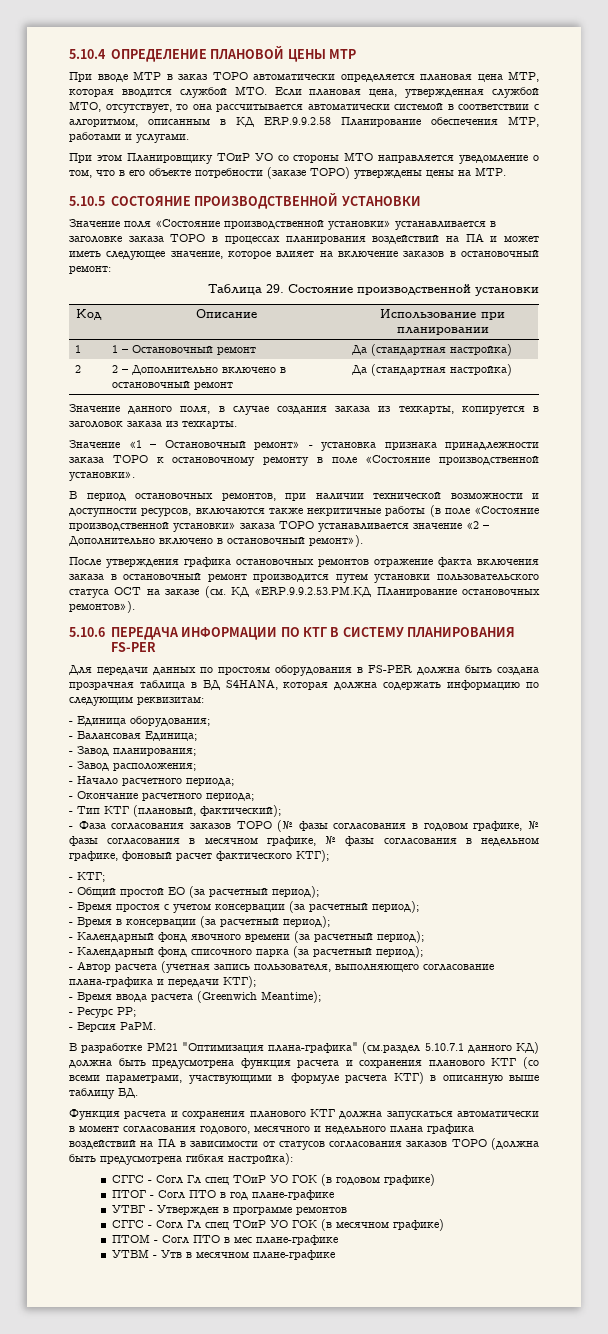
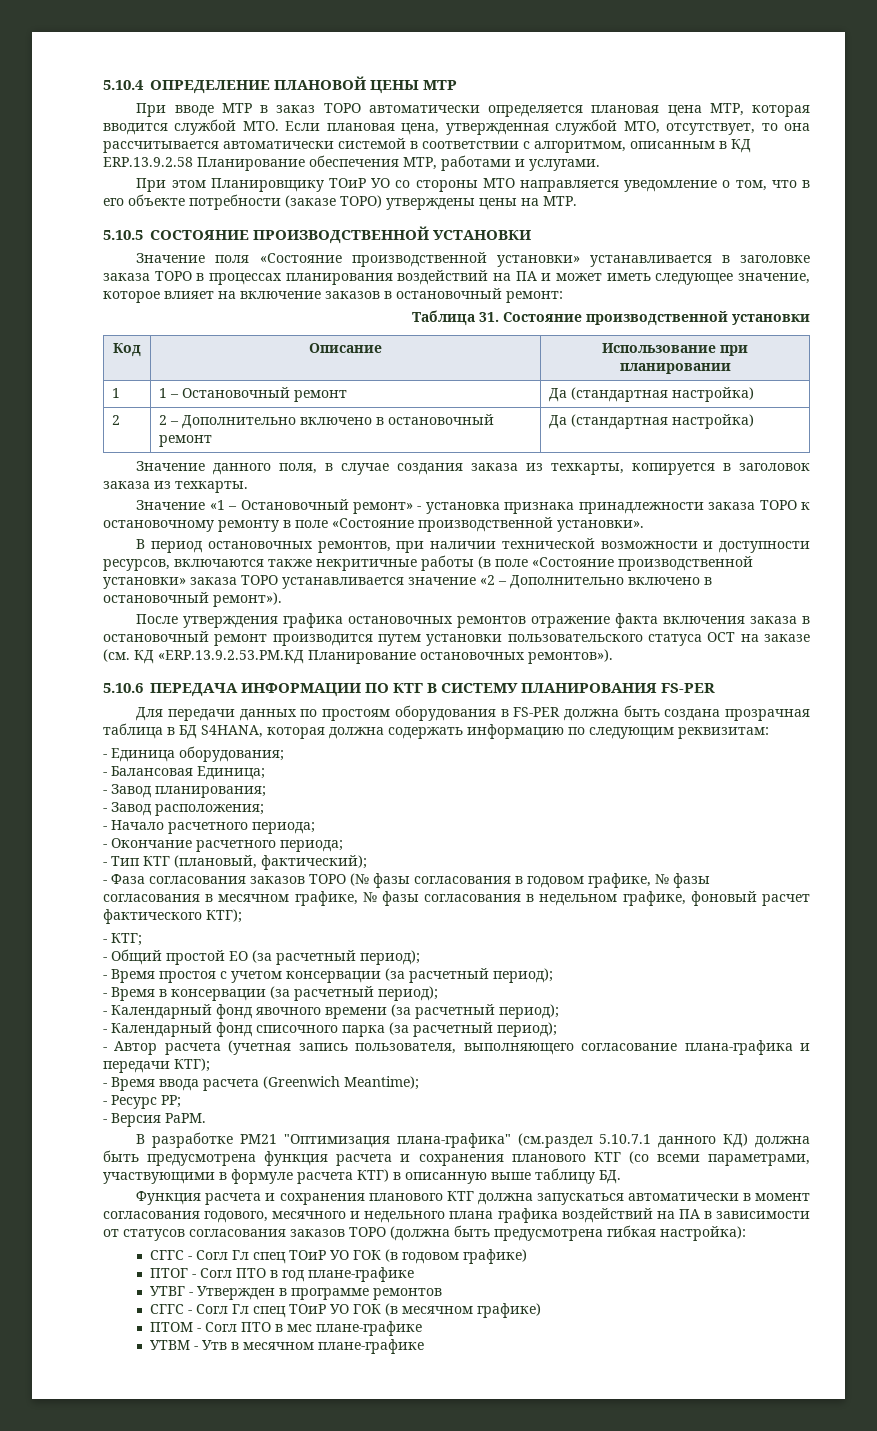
[264,117,331,125] ERP.9.9.2.58 -> [103,157,193,167] ERP.13.9.2.58
[266,284,284,293] 29. -> [479,312,499,322] 31.
[254,586,373,597] «ERP.9.9.2.53.PM.КД -> [158,650,304,664] «ERP.13.9.2.53.PM.КД

